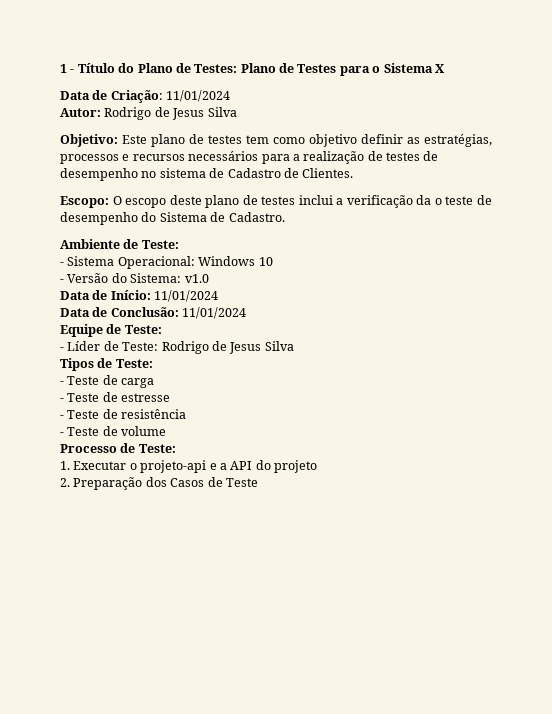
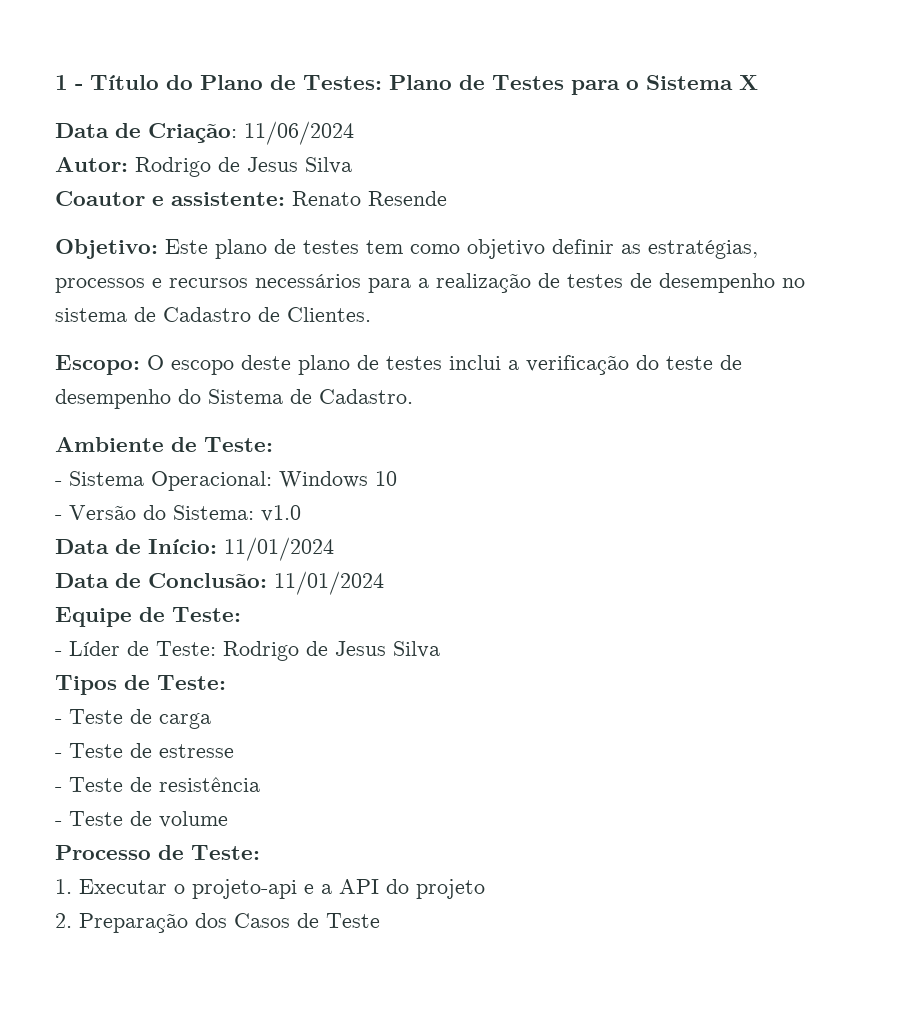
[166,90,231,102] 11/01/2024 -> [244,121,354,145] 11/06/2024
(237, 112) none -> [55,191,447,206] // Coautor e assistente: Renato Resende
[416,195,442,205] da o -> [636,355,659,370] do

